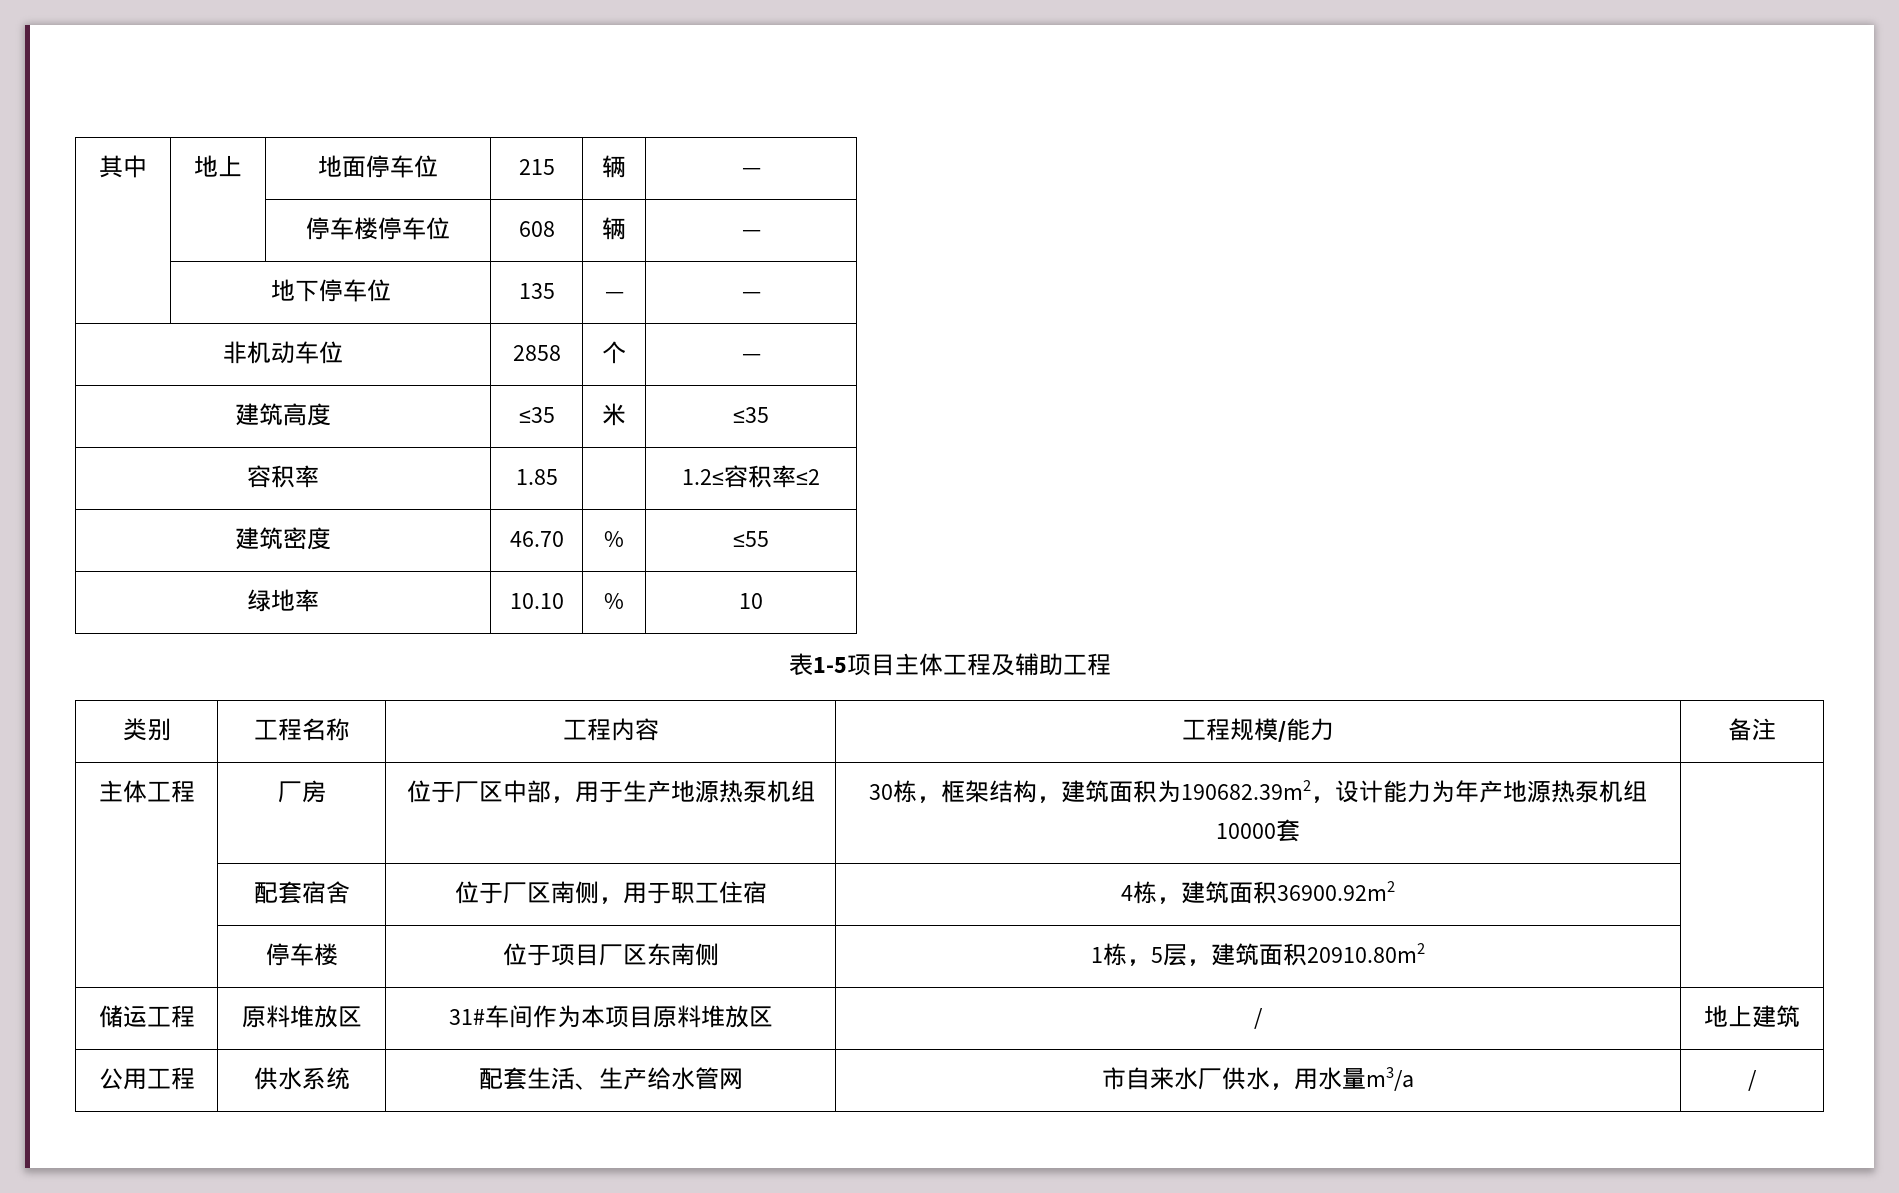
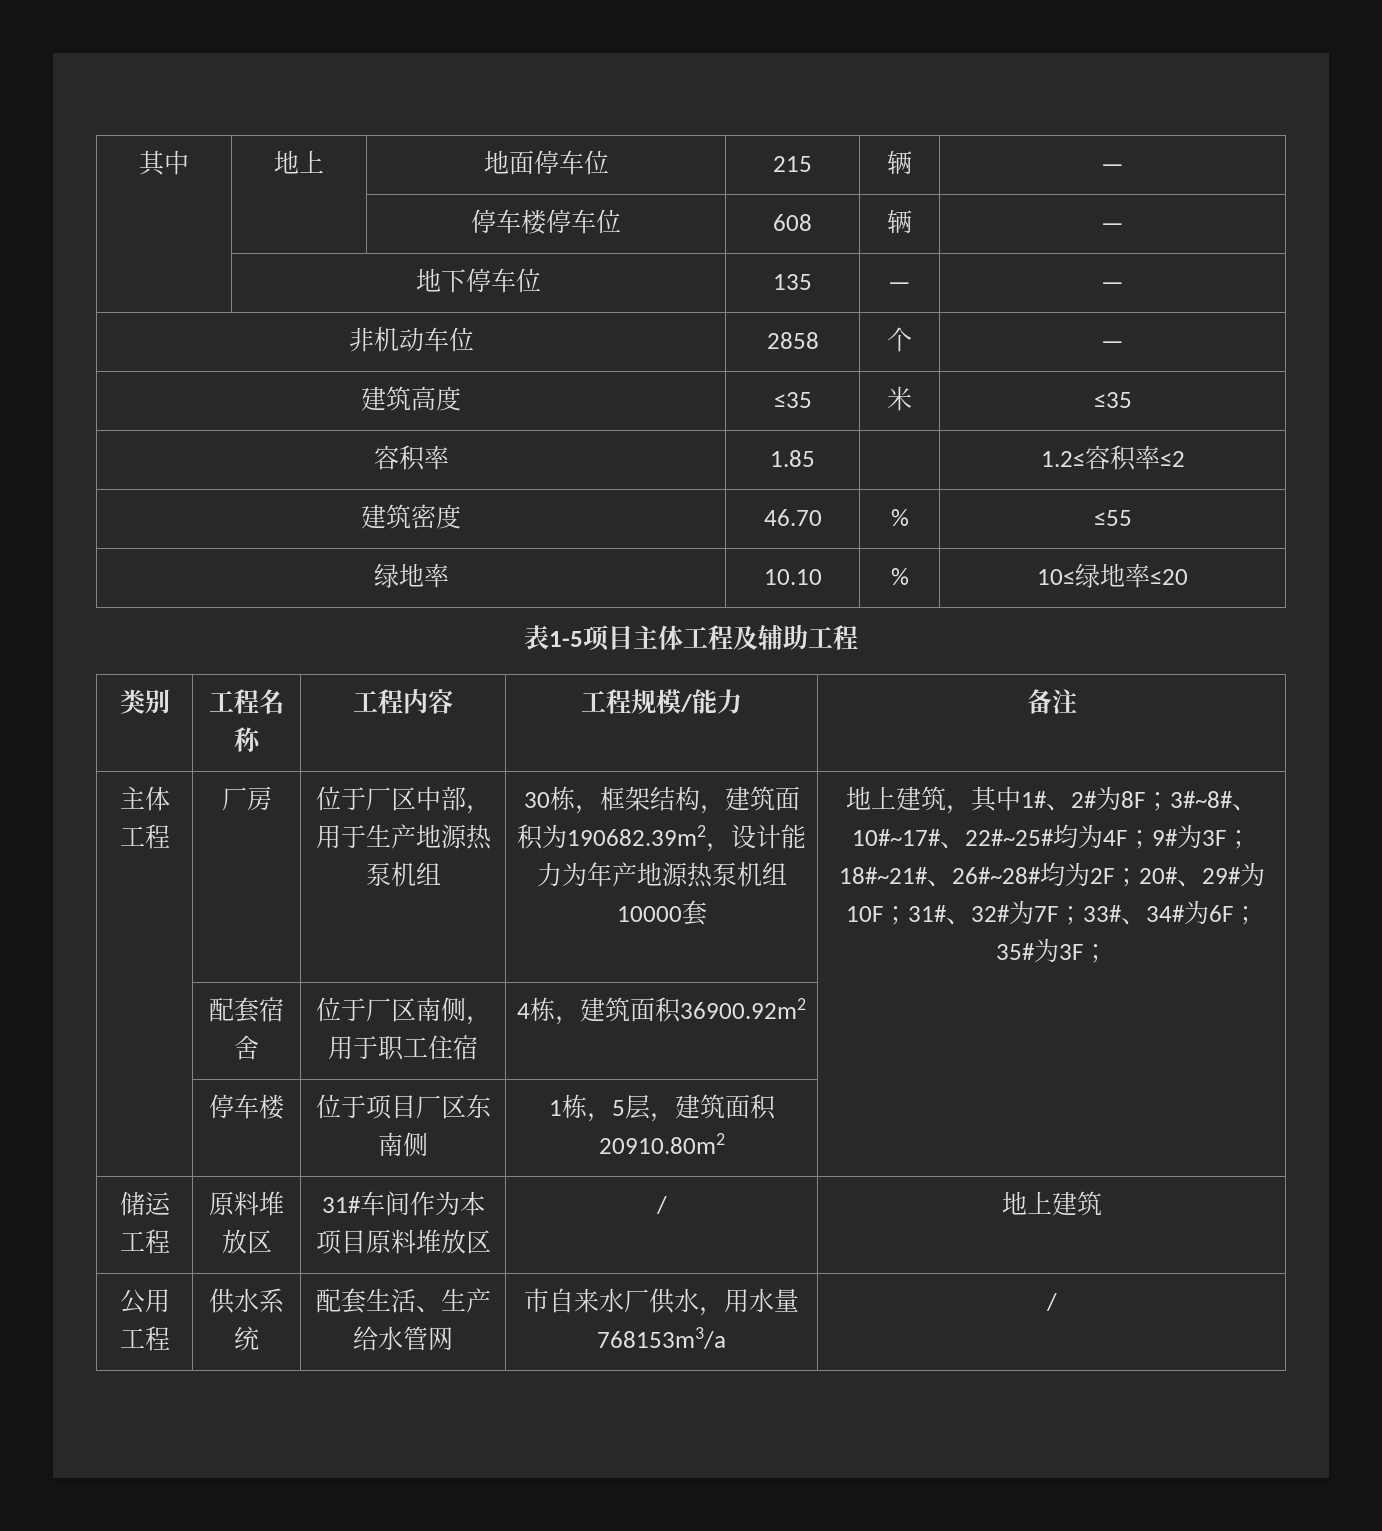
[739,593,763,609] 10 -> [1037,563,1188,588] 10≤绿地率≤20
(1300, 830) none -> [846,786,1257,814] [852,824,1251,849] [838,862,1265,887] [845,900,1258,925] [995,938,1108,963] 地上建筑，其中1#、2#为8F；3#~8#、10#~17#、22#~25#均为4F；9#为3F；18#~21#、26#~28#均为2F；20#、29#为10F；31#、32#为7F；33#、34#为6F；35#为3F；
[1365,1067,1414,1091] m3/a -> [597,1327,726,1349] 768153m3/a

